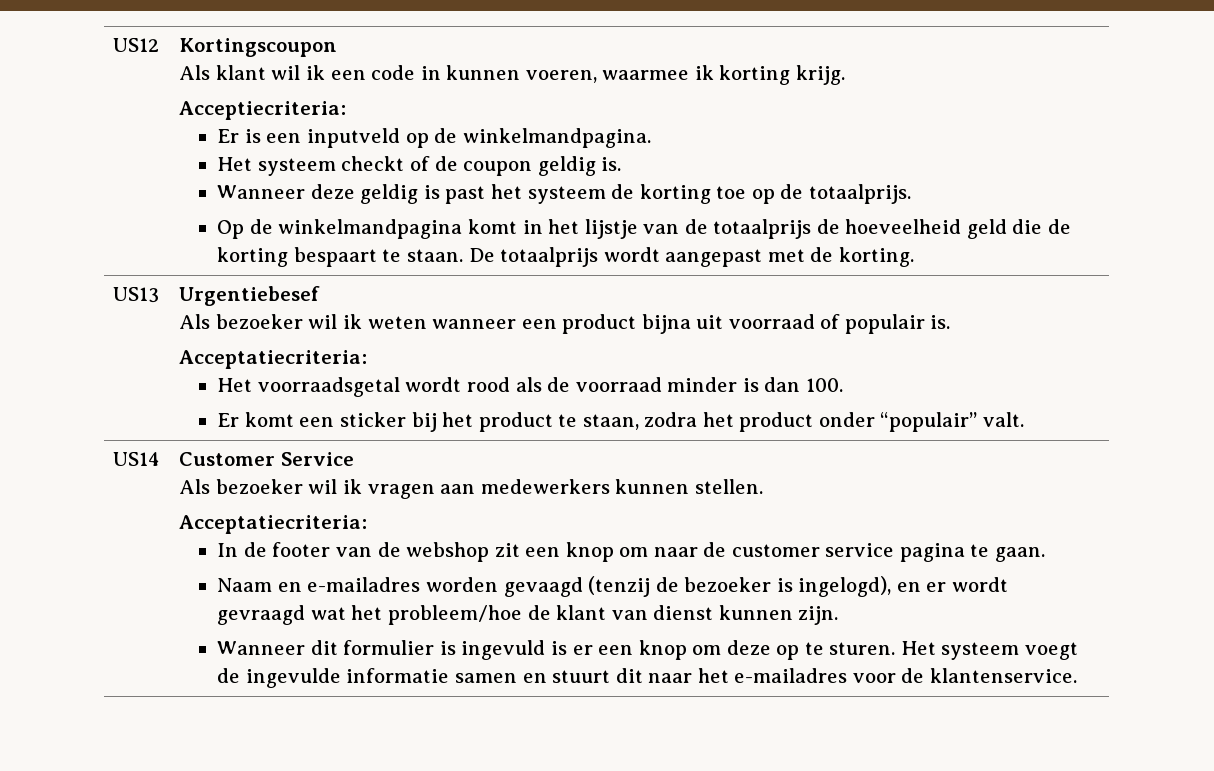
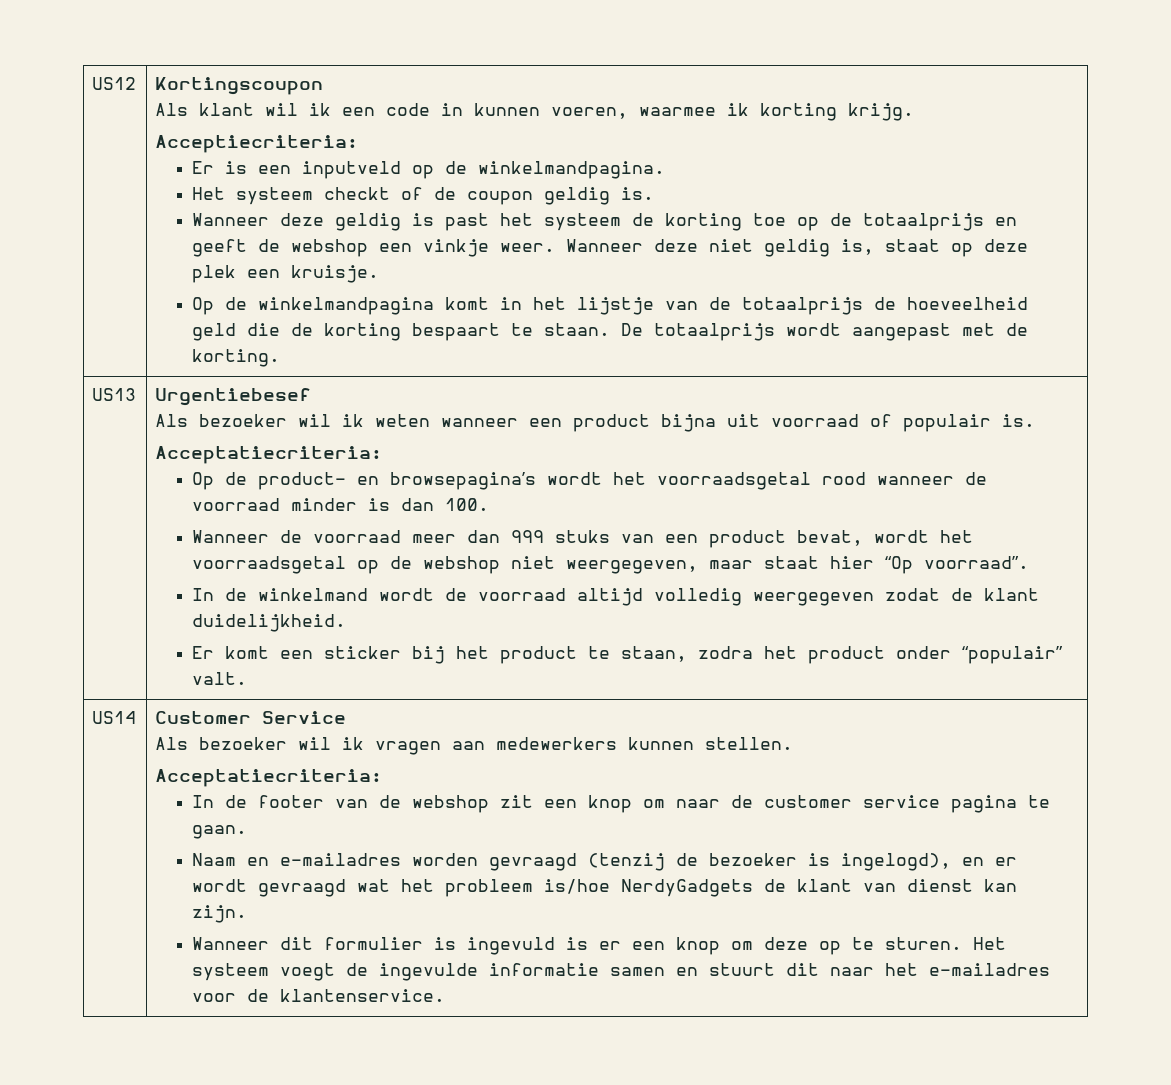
[808,184,911,204] totaalprijs. -> [863,213,1018,231] [192,239,1029,257] [192,265,380,283] totaalprijs en geeft de webshop een vinkje weer. Wanneer deze niet geldig is, staat op deze plek een kruisje.
[217,377,542,397] Het voorraadsgetal wordt rood als -> [192,472,955,490] Op de product- en browsepagina’s wordt het voorraadsgetal rood wanneer
(843, 385) none -> [192,530,974,548] [192,556,1030,574] [192,588,1040,606] [192,614,347,632] // Wanneer de voorraad meer dan 999 stuks van een product bevat, wordt het voorraadsgetal op de webshop niet weergegeven, maar staat hier “Op voorraad”. // In de winkelmand wordt de voorraad altijd volledig weergegeven zodat de klant duidelijkheid.
[503,577,583,597] gevaagd -> [489,853,578,871] gevraagd
[387,605,522,625] probleem/hoe -> [445,879,754,897] probleem is/hoe NerdyGadgets
[718,605,793,620] kunnen -> [984,879,1018,892] kan

